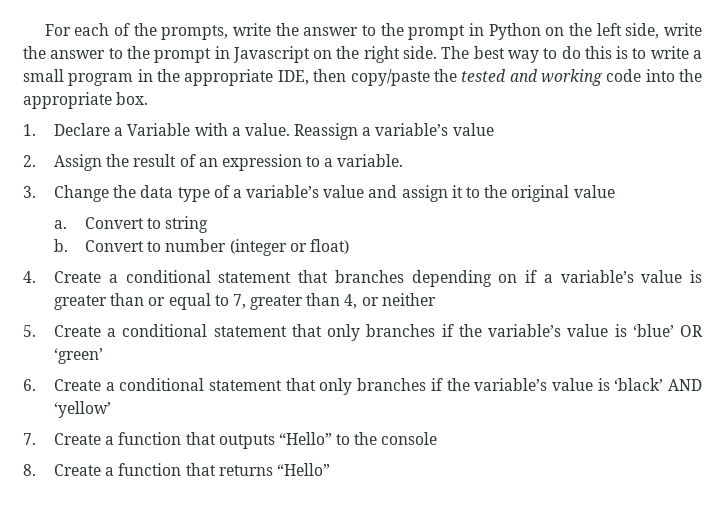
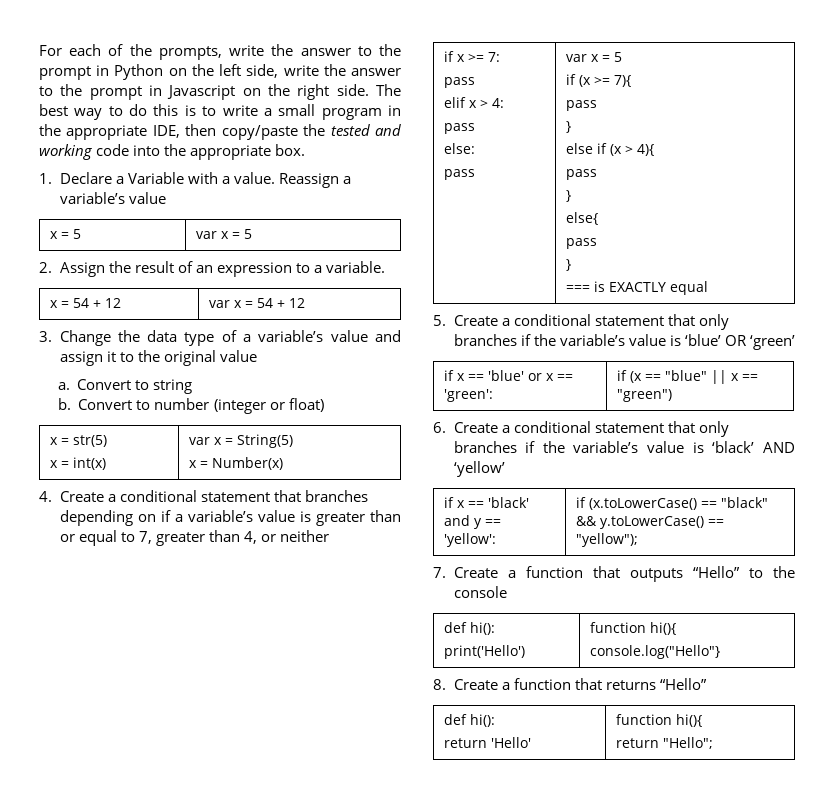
(494, 129) none -> [50,229,82,239] [196,229,253,239] // x = 5 | var x = 5
(404, 160) none -> [50,298,122,308] [209,298,306,308] // x = 54 + 12 | var x = 54 + 12
(349, 246) none -> [50,435,108,447] [50,457,107,470] [189,434,294,448] [189,457,284,470] // x = str(5) // x = int(x) | var x = String(5) // x = Number(x)
(436, 299) none -> [444,51,501,62] [444,77,476,88] [444,97,505,108] [444,123,476,134] [444,143,476,154] [444,169,476,180] [566,52,623,62] [566,74,632,87] [566,100,598,111] [566,121,572,133] [566,143,655,156] [566,169,598,180] [566,190,572,202] [566,212,599,225] [566,238,598,249] [566,259,572,271] [566,281,709,295] // if x >= 7: // pass // elif x > 4: // pass // else: // pass | var x = 5 // if (x >= 7){ // pass // } // else if (x > 4){ // pass // } // else{ // pass // } // === is EXACTLY equal
(103, 356) none -> [444,370,574,381] [444,389,494,402] [617,370,759,384] [617,389,673,402] // if x == 'blue' or x == 'green': | if (x == "blue" || x == "green")
(111, 409) none -> [444,497,530,508] [444,515,502,529] [444,533,497,547] [576,497,769,510] [576,516,725,529] [576,533,639,547] // if x == 'black' and y == 'yellow': | if (x.toLowerCase() == "black" && y.toLowerCase() == "yellow");
(438, 438) none -> [444,622,496,635] [444,645,526,659] [590,622,677,635] [590,645,721,659] // def hi(): // print('Hello') | function hi(){ // console.log("Hello"}
(330, 469) none -> [444,714,496,727] [444,737,532,748] [616,714,703,727] [616,737,714,749] // def hi(): // return 'Hello' | function hi(){ // return "Hello";

